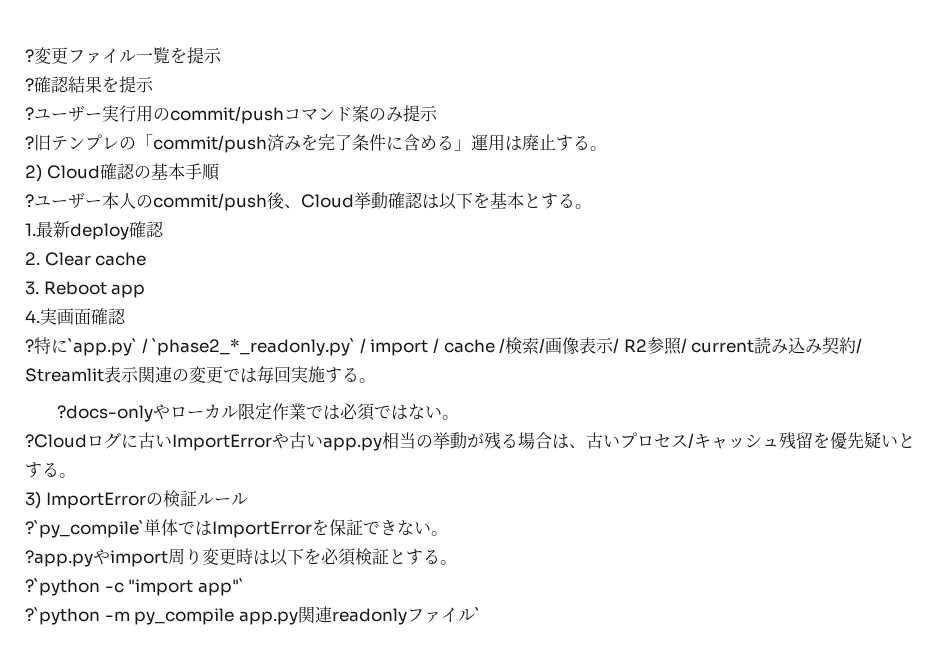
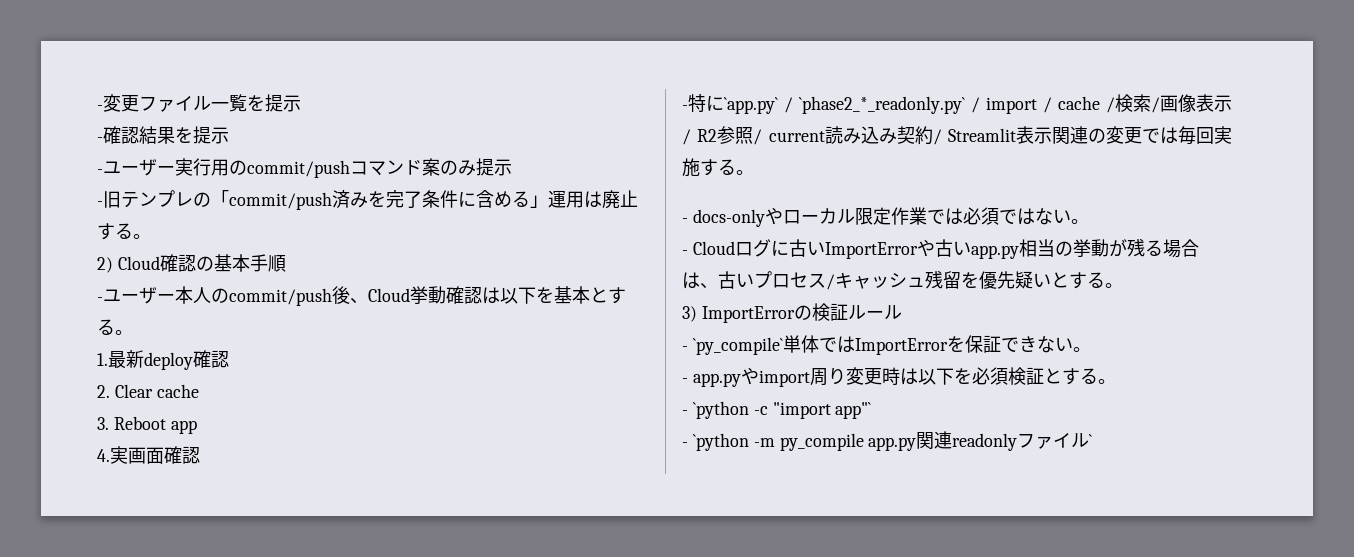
[25,49,34,62] ? -> [97,105,103,110] -
[25,78,34,91] ? -> [97,137,103,142] -
[25,107,34,120] ? -> [97,169,103,174] -
[25,136,34,149] ? -> [97,201,103,206] -
[25,194,34,207] ? -> [97,297,103,302] -
[25,339,34,352] ? -> [682,105,688,110] -
[57,405,154,422] ?docs-only -> [682,209,765,227] - docs-only
[25,434,87,448] ?Cloud -> [682,241,735,255] - Cloud
[25,520,144,538] ?`py_compile` -> [682,337,783,355] - `py_compile`
[25,550,93,567] ?app.py -> [682,373,741,387] - app.py
[25,578,100,596] ?`python -> [682,401,749,419] - `python
[25,607,100,625] ?`python -> [682,433,749,451] - `python

